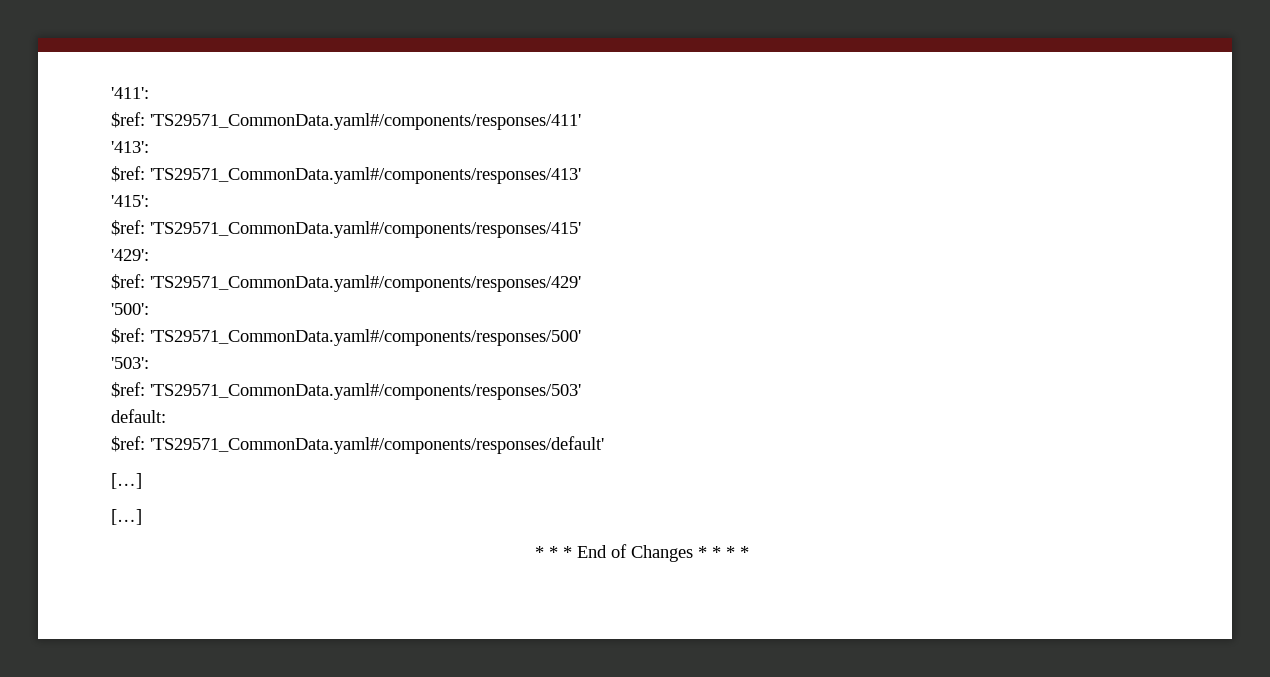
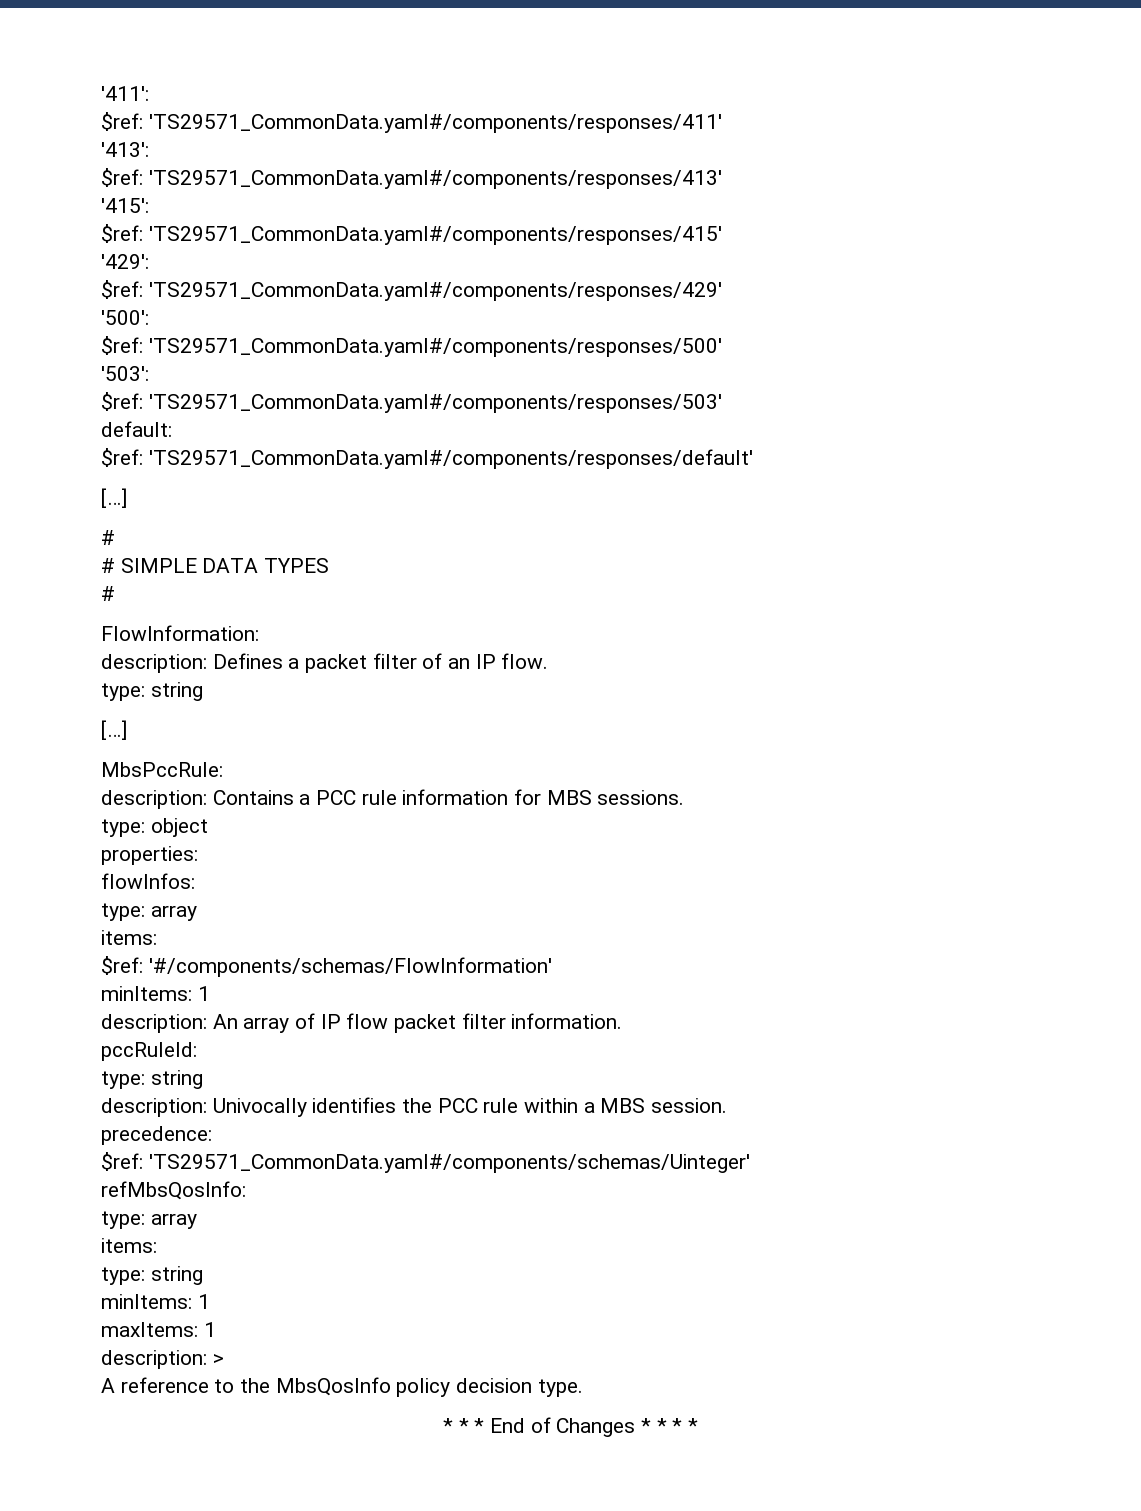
[111,509,142,525] […] -> [101,530,115,545] [101,558,330,573] [101,586,115,601] [101,625,259,641] [101,653,549,673] [101,682,203,701] [101,720,127,740] [101,762,223,777] [101,789,685,809] [101,818,208,837] [101,846,198,865] [101,873,195,889] [101,903,197,921] [101,930,157,945] [101,956,552,977] [101,986,210,1001] [101,1013,623,1033] [101,1042,197,1061] [101,1070,203,1089] [101,1097,728,1117] [101,1126,212,1145] [101,1152,750,1173] [101,1181,246,1200] [101,1211,197,1229] [101,1238,157,1253] [101,1266,203,1285] [101,1294,210,1309] [101,1322,216,1337] [101,1350,224,1369] [101,1377,583,1397] # // # SIMPLE DATA TYPES // # // FlowInformation: // description: Defines a packet filter of an IP flow. // type: string // […] // MbsPccRule: // description: Contains a PCC rule information for MBS sessions. // type: object // properties: // flowInfos: // type: array // items: // $ref: '#/components/schemas/FlowInformation' // minItems: 1 // description: An array of IP flow packet filter information. // pccRuleId: // type: string // description: Univocally identifies the PCC rule within a MBS session. // precedence: // $ref: 'TS29571_CommonData.yaml#/components/schemas/Uinteger' // refMbsQosInfo: // type: array // items: // type: string // minItems: 1 // maxItems: 1 // description: > // A reference to the MbsQosInfo policy decision type.

